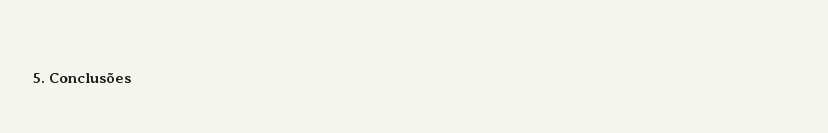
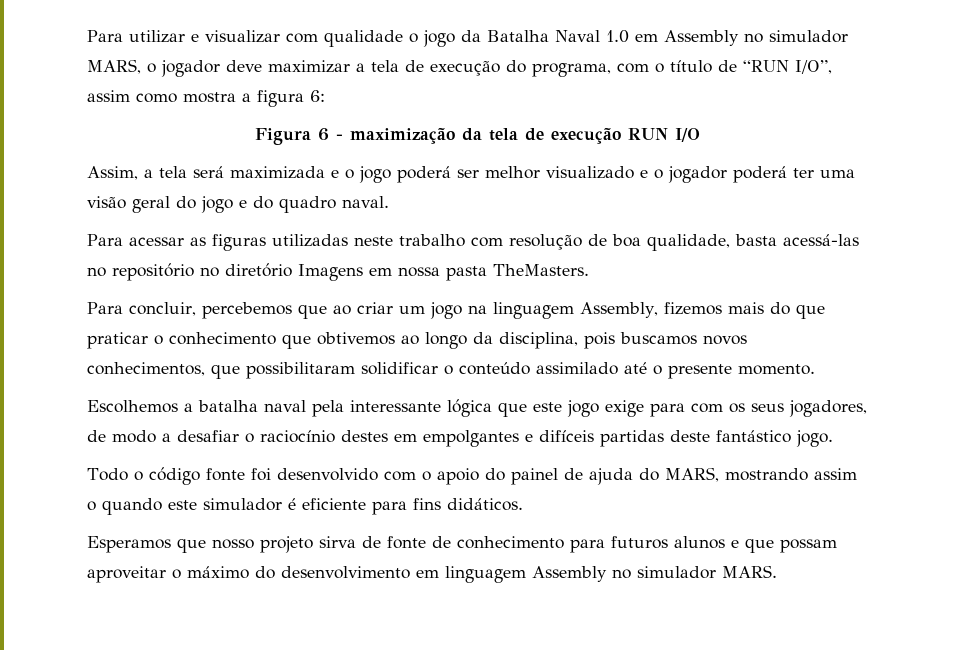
[33,72,132,83] 5. Conclusões -> [87,30,848,47] [87,59,832,77] [87,90,325,107] [254,127,700,145] [87,166,855,183] [87,196,389,213] [87,234,859,251] [87,263,589,281] [87,302,825,319] [87,332,747,349] [87,362,815,379] [87,399,867,417] [87,430,833,447] [87,467,857,485] [87,498,523,515] [87,536,837,553] [87,565,777,583] Para utilizar e visualizar com qualidade o jogo da Batalha Naval 1.0 em Assembly no simulador MARS, o jogador deve maximizar a tela de execução do programa, com o título de “RUN I/O”, assim como mostra a figura 6: // Figura 6 - maximização da tela de execução RUN I/O // Assim, a tela será maximizada e o jogo poderá ser melhor visualizado e o jogador poderá ter uma visão geral do jogo e do quadro naval. // Para acessar as figuras utilizadas neste trabalho com resolução de boa qualidade, basta acessá-las no repositório no diretório Imagens em nossa pasta TheMasters. // Para concluir, percebemos que ao criar um jogo na linguagem Assembly, fizemos mais do que praticar o conhecimento que obtivemos ao longo da disciplina, pois buscamos novos conhecimentos, que possibilitaram solidificar o conteúdo assimilado até o presente momento. // Escolhemos a batalha naval pela interessante lógica que este jogo exige para com os seus jogadores, de modo a desafiar o raciocínio destes em empolgantes e difíceis partidas deste fantástico jogo. // Todo o código fonte foi desenvolvido com o apoio do painel de ajuda do MARS, mostrando assim o quando este simulador é eficiente para fins didáticos. // Esperamos que nosso projeto sirva de fonte de conhecimento para futuros alunos e que possam aproveitar o máximo do desenvolvimento em linguagem Assembly no simulador MARS.

